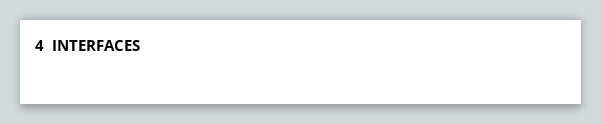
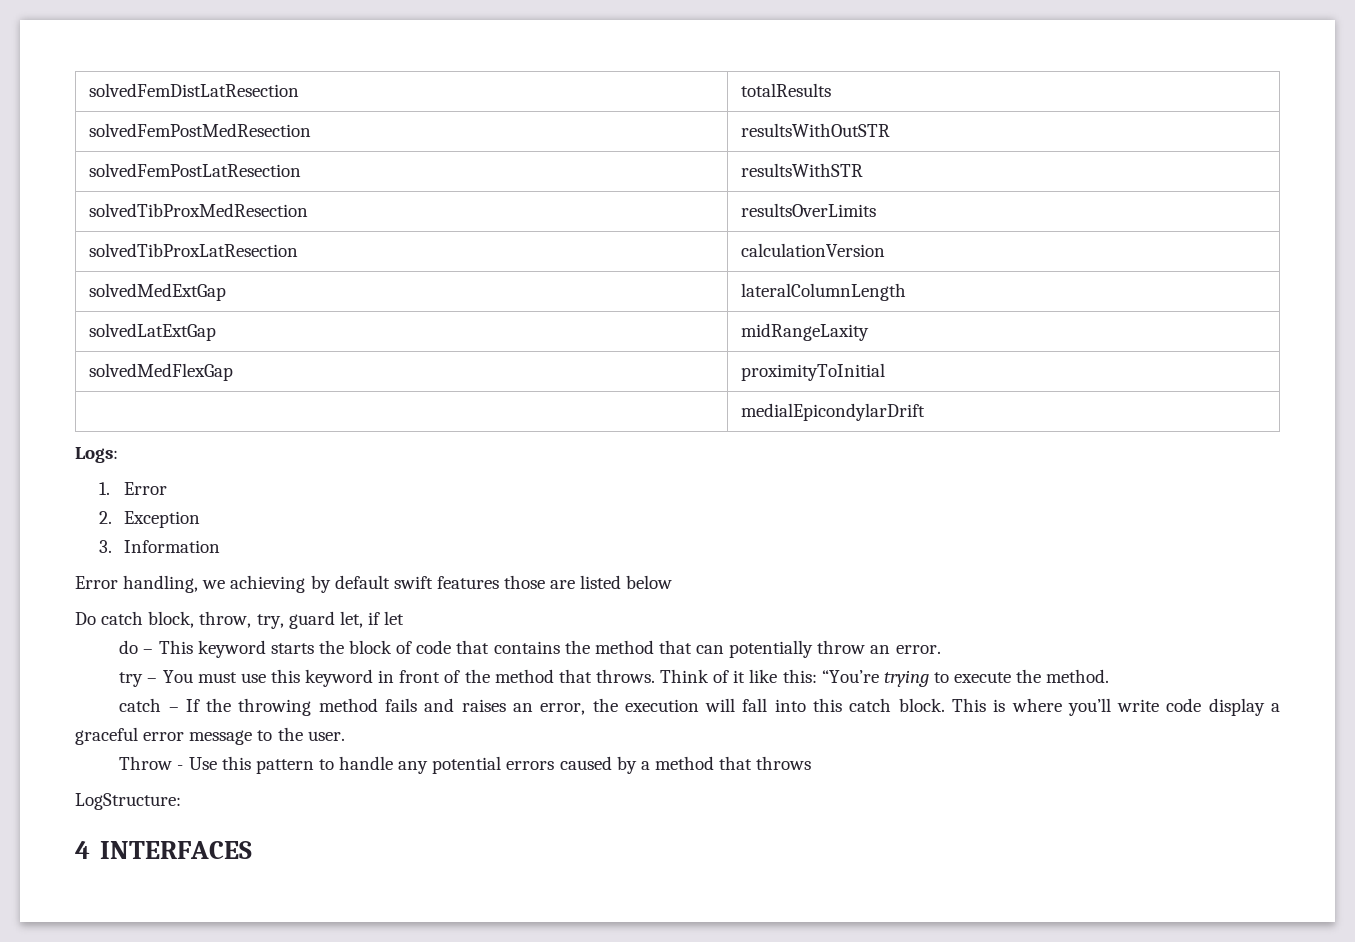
(35, 45) none -> [89,83,300,97] [741,83,832,97] [89,123,312,137] [741,123,891,137] [89,163,302,177] [741,163,864,177] [89,203,309,217] [741,203,877,217] [89,243,299,257] [741,243,886,257] [89,283,227,301] [741,283,907,301] [89,323,217,341] [741,323,870,341] [89,363,234,381] [741,363,886,381] [741,403,926,421] [75,447,118,463] [99,482,167,495] [99,511,200,528] [99,540,220,553] [75,575,673,593] [75,611,405,629] [119,640,941,658] [119,669,1110,687] [119,698,1280,716] [75,727,345,745] [119,756,812,774] [75,793,181,810] solvedFemDistLatResection | totalResults // solvedFemPostMedResection | resultsWithOutSTR // solvedFemPostLatResection | resultsWithSTR // solvedTibProxMedResection | resultsOverLimits // solvedTibProxLatResection | calculationVersion // solvedMedExtGap | lateralColumnLength // solvedLatExtGap | midRangeLaxity // solvedMedFlexGap | proximityToInitial // | medialEpicondylarDrift // Logs: // 1. Error // 2. Exception // 3. Information // Error handling, we achieving by default swift features those are listed below // Do catch block, throw, try, guard let, if let // do – This keyword starts the block of code that contains the method that can potentially throw an error. // try – You must use this keyword in front of the method that throws. Think of it like this: “You’re trying to execute the method. // catch – If the throwing method fails and raises an error, the execution will fall into this catch block. This is where you’ll write code display a graceful error message to the user. // Throw - Use this pattern to handle any potential errors caused by a method that throws // LogStructure: //

